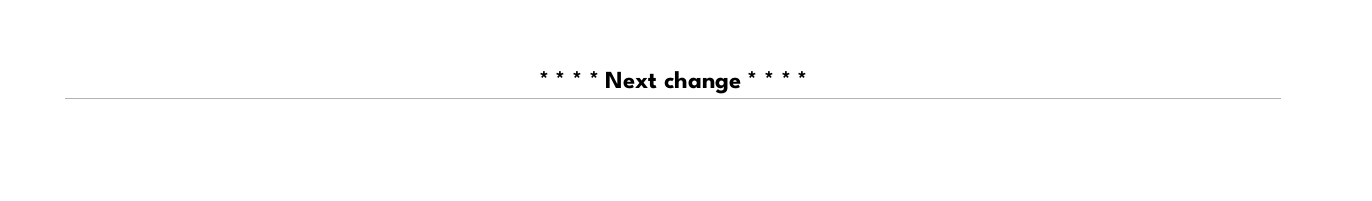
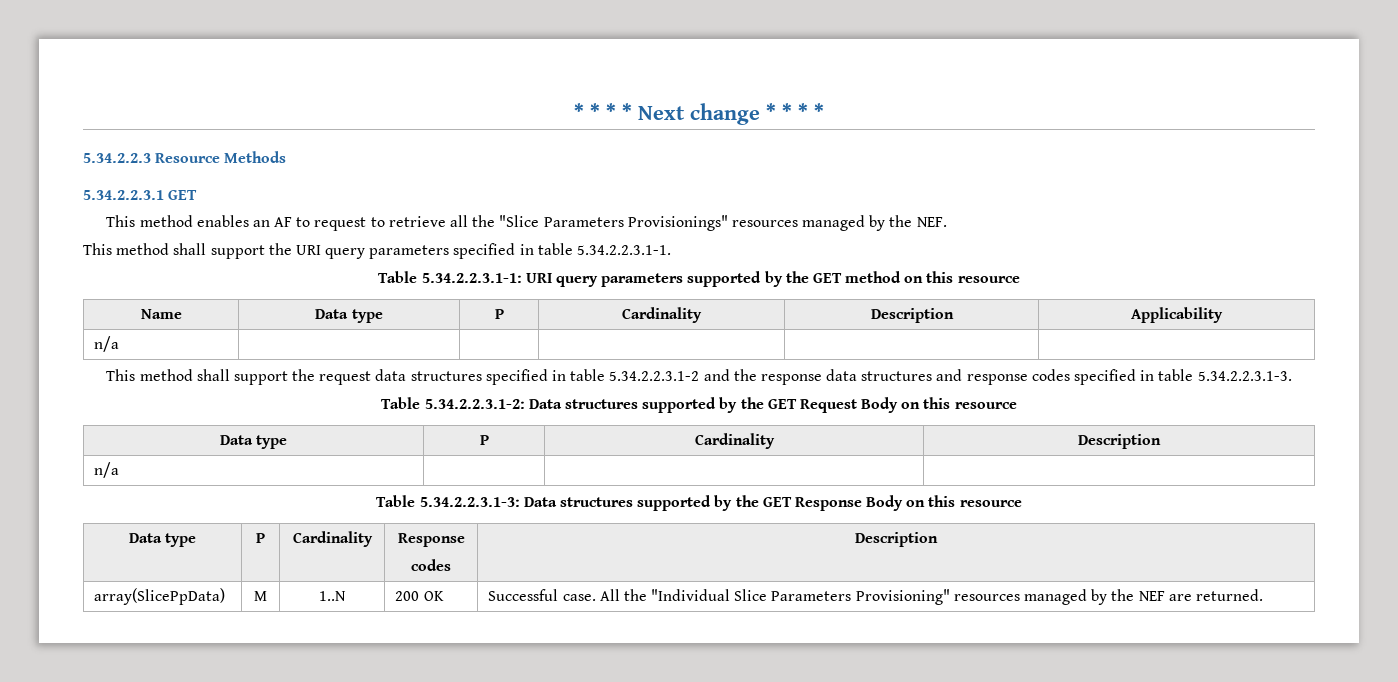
(808, 79) none -> [83,151,287,163] [83,190,198,200] [106,215,947,231] [83,243,672,259] [378,271,1020,287] [140,309,182,319] [315,309,383,323] [494,309,504,319] [622,307,702,323] [870,308,954,323] [1131,307,1223,323] [94,336,120,352] [106,369,1292,385] [381,397,1017,413] [219,435,288,449] [479,435,489,445] [694,433,775,449] [1078,434,1161,449] [94,462,120,478] [376,495,1022,511] [128,533,197,547] [256,533,265,543] [292,531,373,547] [397,533,465,547] [411,559,451,571] [855,532,938,547] [94,588,226,605] [254,591,267,601] [319,591,346,601] [395,591,444,601] [488,589,1263,605] // 5.34.2.2.3 Resource Methods // 5.34.2.2.3.1 GET // This method enables an AF to request to retrieve all the "Slice Parameters Provisionings" resources managed by the NEF. // This method shall support the URI query parameters specified in table 5.34.2.2.3.1-1. // Table 5.34.2.2.3.1-1: URI query parameters supported by the GET method on this resource // Name | Data type | P | Cardinality | Description | Applicability // n/a | | | | | // This method shall support the request data structures specified in table 5.34.2.2.3.1-2 and the response data structures and response codes specified in table 5.34.2.2.3.1-3. // Table 5.34.2.2.3.1-2: Data structures supported by the GET Request Body on this resource // Data type | P | Cardinality | Description // n/a | | | // Table 5.34.2.2.3.1-3: Data structures supported by the GET Response Body on this resource // Data type | P | Cardinality | Response // codes | Description // array(SlicePpData) | M | 1..N | 200 OK | Successful case. All the "Individual Slice Parameters Provisioning" resources managed by the NEF are returned.

